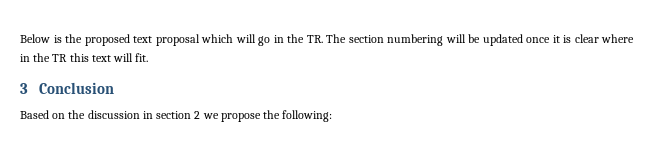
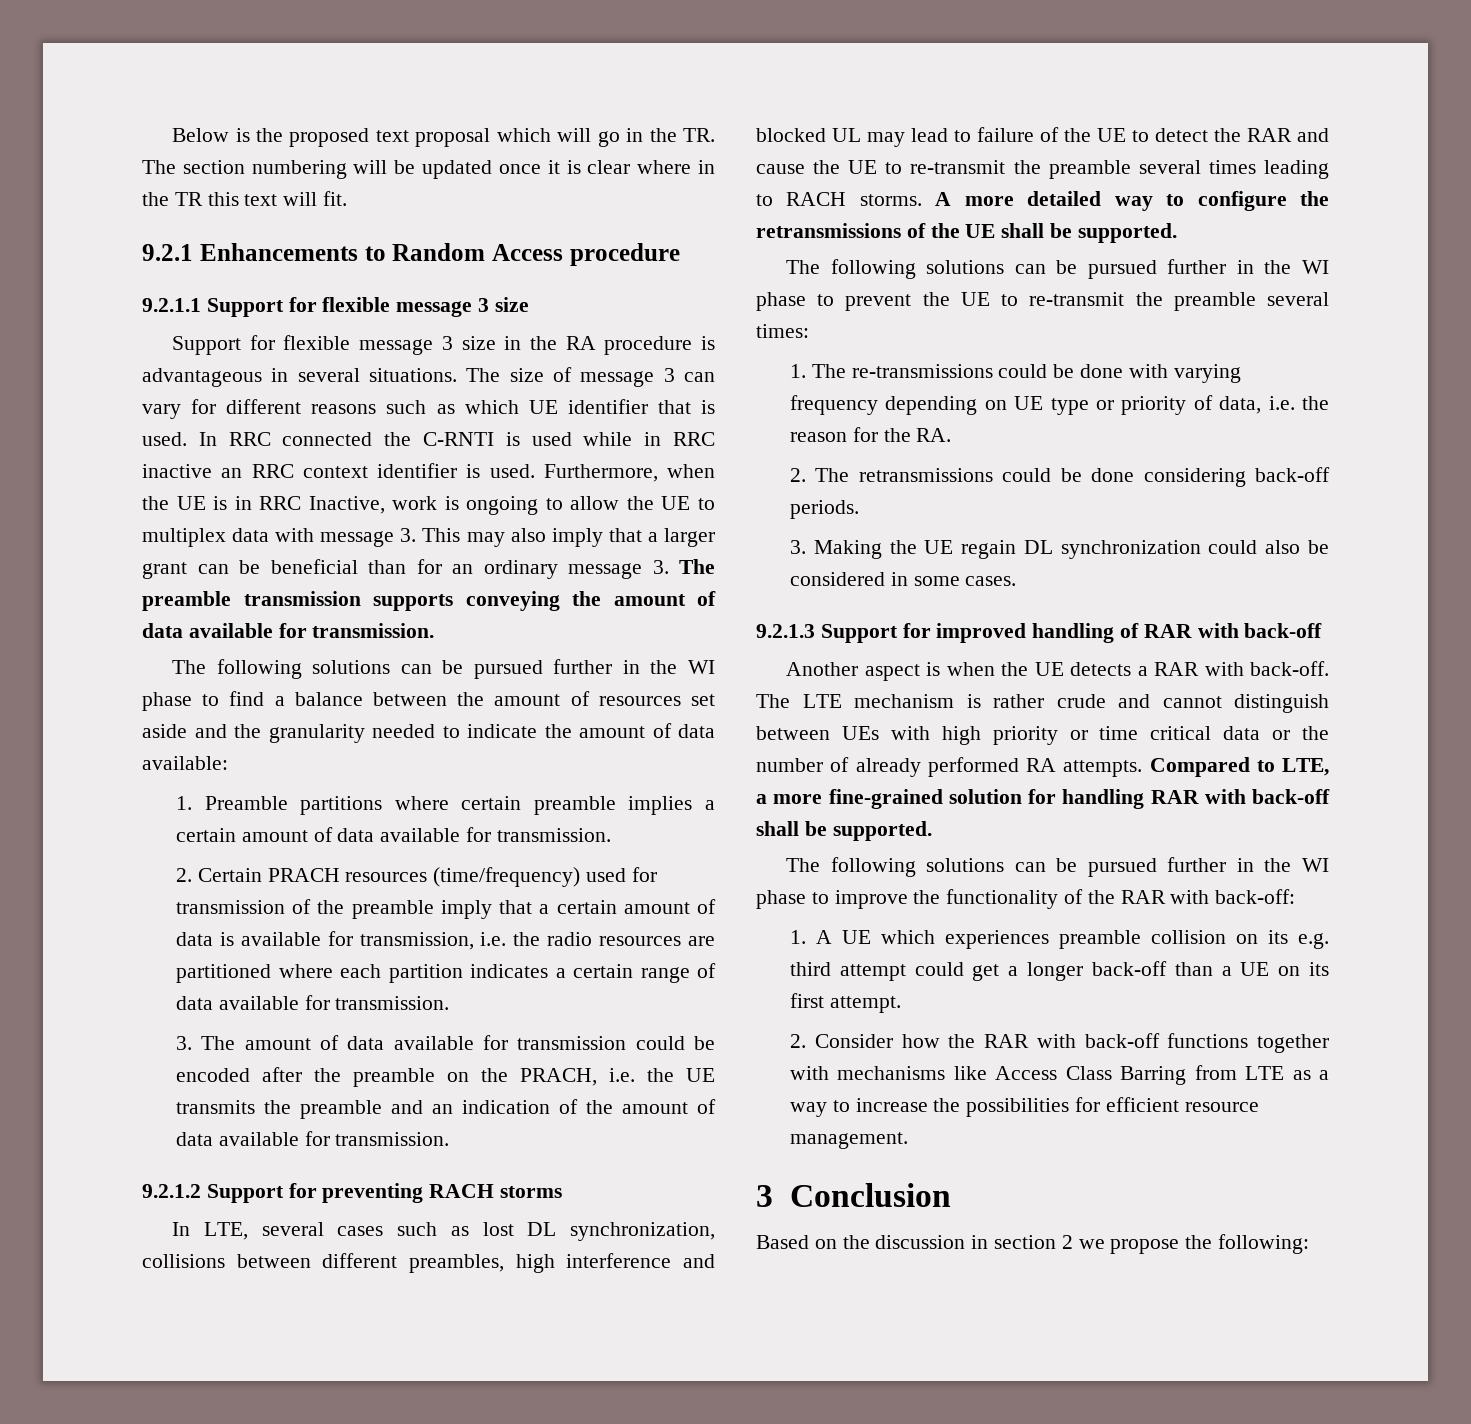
(149, 57) none -> [142,243,680,266] [142,297,529,317] [172,335,715,355] [142,367,715,387] [142,399,716,419] [142,432,715,446] [142,463,715,482] [142,496,715,515] [142,528,715,547] [142,559,715,579] [142,591,716,611] [142,623,435,638] [172,659,715,679] [142,691,715,711] [142,723,715,743] [142,756,228,770] [175,796,715,815] [175,827,611,842] [175,867,657,887] [175,899,716,919] [175,931,715,950] [175,963,716,983] [175,995,450,1010] [175,1035,715,1050] [175,1067,715,1087] [175,1099,716,1119] [175,1131,450,1146] [142,1183,563,1203] [172,1222,715,1241] [142,1253,715,1273] [756,127,1329,147] [756,160,1329,179] [756,191,1329,211] [756,223,1177,243] [786,259,1329,279] [756,292,1329,311] [756,324,809,338] [789,364,1241,383] [789,395,1329,415] [789,427,952,442] [789,467,1330,487] [789,500,859,519] [789,540,1329,559] [789,572,1017,586] [756,623,1323,643] [786,661,1329,681] [756,694,1329,713] [756,726,1329,745] [756,757,1329,777] [756,789,1330,809] [756,821,932,841] [786,857,1329,877] [756,889,1296,909] [789,930,1329,949] [789,961,1329,981] [789,993,901,1013] [789,1033,1329,1053] [789,1065,1329,1085] [789,1097,1259,1117] [789,1132,908,1149] // 9.2.1 Enhancements to Random Access procedure // 9.2.1.1 Support for flexible message 3 size // Support for flexible message 3 size in the RA procedure is advantageous in several situations. The size of message 3 can vary for different reasons such as which UE identifier that is used. In RRC connected the C-RNTI is used while in RRC inactive an RRC context identifier is used. Furthermore, when the UE is in RRC Inactive, work is ongoing to allow the UE to multiplex data with message 3. This may also imply that a larger grant can be beneficial than for an ordinary message 3. The preamble transmission supports conveying the amount of data available for transmission. // The following solutions can be pursued further in the WI phase to find a balance between the amount of resources set aside and the granularity needed to indicate the amount of data available: // 1. Preamble partitions where certain preamble implies a certain amount of data available for transmission. // 2. Certain PRACH resources (time/frequency) used for transmission of the preamble imply that a certain amount of data is available for transmission, i.e. the radio resources are partitioned where each partition indicates a certain range of data available for transmission. // 3. The amount of data available for transmission could be encoded after the preamble on the PRACH, i.e. the UE transmits the preamble and an indication of the amount of data available for transmission. // 9.2.1.2 Support for preventing RACH storms // In LTE, several cases such as lost DL synchronization, collisions between different preambles, high interference and blocked UL may lead to failure of the UE to detect the RAR and cause the UE to re-transmit the preamble several times leading to RACH storms. A more detailed way to configure the retransmissions of the UE shall be supported. // The following solutions can be pursued further in the WI phase to prevent the UE to re-transmit the preamble several times: // 1. The re-transmissions could be done with varying frequency depending on UE type or priority of data, i.e. the reason for the RA. // 2. The retransmissions could be done considering back-off periods. // 3. Making the UE regain DL synchronization could also be considered in some cases. // 9.2.1.3 Support for improved handling of RAR with back-off // Another aspect is when the UE detects a RAR with back-off. The LTE mechanism is rather crude and cannot distinguish between UEs with high priority or time critical data or the number of already performed RA attempts. Compared to LTE, a more fine-grained solution for handling RAR with back-off shall be supported. // The following solutions can be pursued further in the WI phase to improve the functionality of the RAR with back-off: // 1. A UE which experiences preamble collision on its e.g. third attempt could get a longer back-off than a UE on its first attempt. // 2. Consider how the RAR with back-off functions together with mechanisms like Access Class Barring from LTE as a way to increase the possibilities for efficient resource management.

